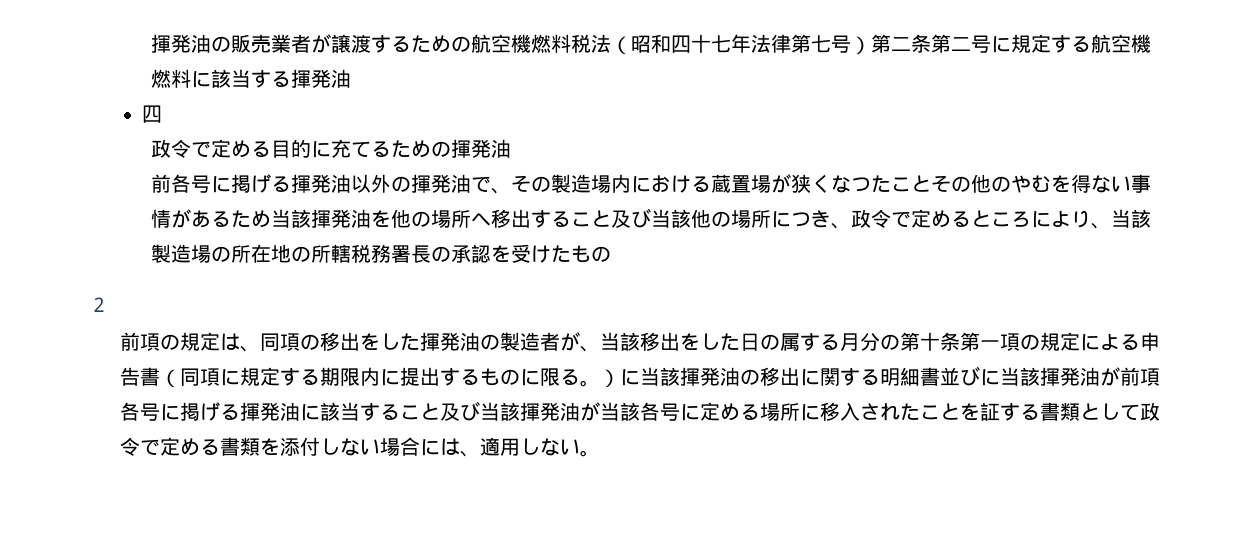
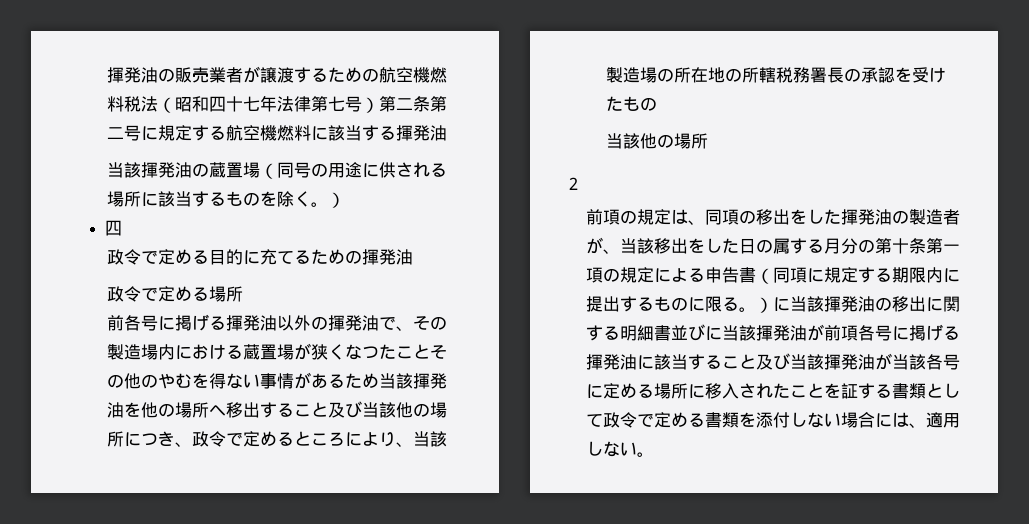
(351, 78) none -> [107,162,448,179] [107,191,346,208] // 当該揮発油の蔵置場（同号の用途に供される場所に該当するものを除く。）
(511, 148) none -> [107,286,244,302] // 政令で定める場所
(611, 254) none -> [606,133,709,149] // 当該他の場所

